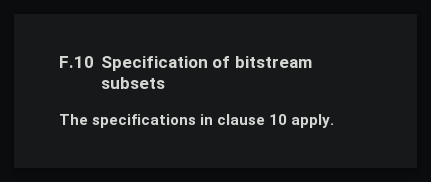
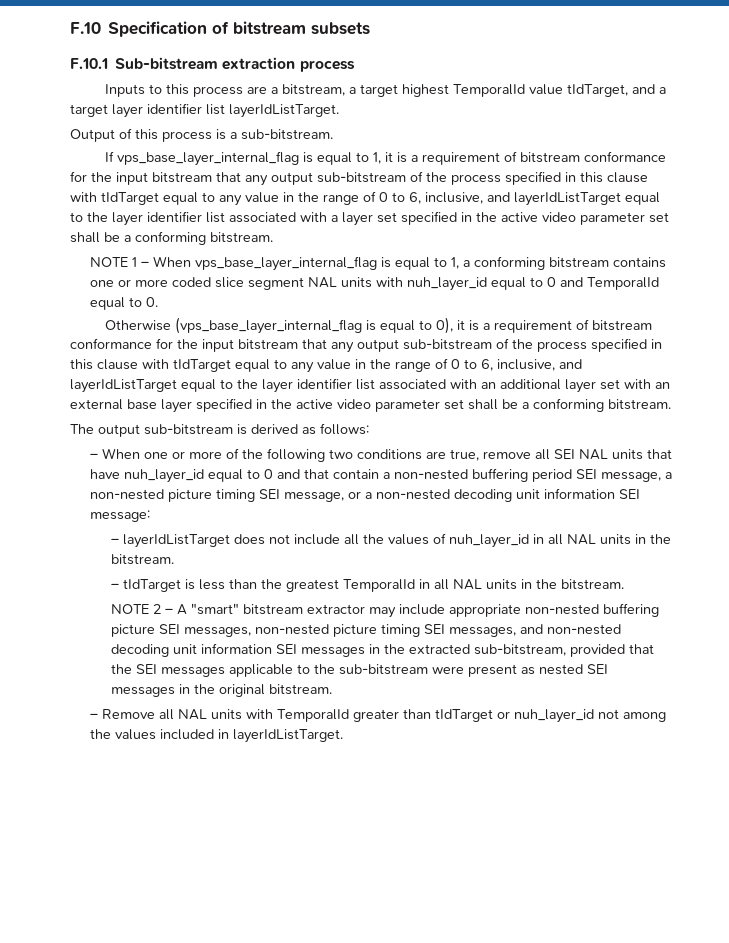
[59,114,335,128] The specifications in clause 10 apply. -> [70,57,355,72] [104,84,666,97] [70,103,339,118] [70,128,333,142] [104,151,666,166] [70,171,648,186] [70,191,660,206] [70,211,669,226] [70,231,273,245] [90,256,667,271] [90,277,660,291] [90,297,159,310] [104,317,652,334] [70,338,662,353] [70,358,582,373] [70,378,670,393] [70,398,671,413] [70,423,369,437] [90,448,673,462] [90,468,673,483] [90,488,641,502] [90,510,151,522] [110,533,671,548] [110,554,174,565] [110,579,624,592] [110,603,659,618] [110,624,621,637] [110,643,654,657] [110,664,608,677] [110,684,332,697] [90,709,667,723] [90,729,344,743] F.10.1 Sub-bitstream extraction process // Inputs to this process are a bitstream, a target highest TemporalId value tIdTarget, and a target layer identifier list layerIdListTarget. // Output of this process is a sub-bitstream. // If vps_base_layer_internal_flag is equal to 1, it is a requirement of bitstream conformance for the input bitstream that any output sub-bitstream of the process specified in this clause with tIdTarget equal to any value in the range of 0 to 6, inclusive, and layerIdListTarget equal to the layer identifier list associated with a layer set specified in the active video parameter set shall be a conforming bitstream. // NOTE 1 – When vps_base_layer_internal_flag is equal to 1, a conforming bitstream contains one or more coded slice segment NAL units with nuh_layer_id equal to 0 and TemporalId equal to 0. // Otherwise (vps_base_layer_internal_flag is equal to 0), it is a requirement of bitstream conformance for the input bitstream that any output sub-bitstream of the process specified in this clause with tIdTarget equal to any value in the range of 0 to 6, inclusive, and layerIdListTarget equal to the layer identifier list associated with an additional layer set with an external base layer specified in the active video parameter set shall be a conforming bitstream. // The output sub-bitstream is derived as follows: // – When one or more of the following two conditions are true, remove all SEI NAL units that have nuh_layer_id equal to 0 and that contain a non-nested buffering period SEI message, a non-nested picture timing SEI message, or a non-nested decoding unit information SEI message: // – layerIdListTarget does not include all the values of nuh_layer_id in all NAL units in the bitstream. // – tIdTarget is less than the greatest TemporalId in all NAL units in the bitstream. // NOTE 2 – A "smart" bitstream extractor may include appropriate non-nested buffering picture SEI messages, non-nested picture timing SEI messages, and non-nested decoding unit information SEI messages in the extracted sub-bitstream, provided that the SEI messages applicable to the sub-bitstream were present as nested SEI messages in the original bitstream. // – Remove all NAL units with TemporalId greater than tIdTarget or nuh_layer_id not among the values included in layerIdListTarget.

